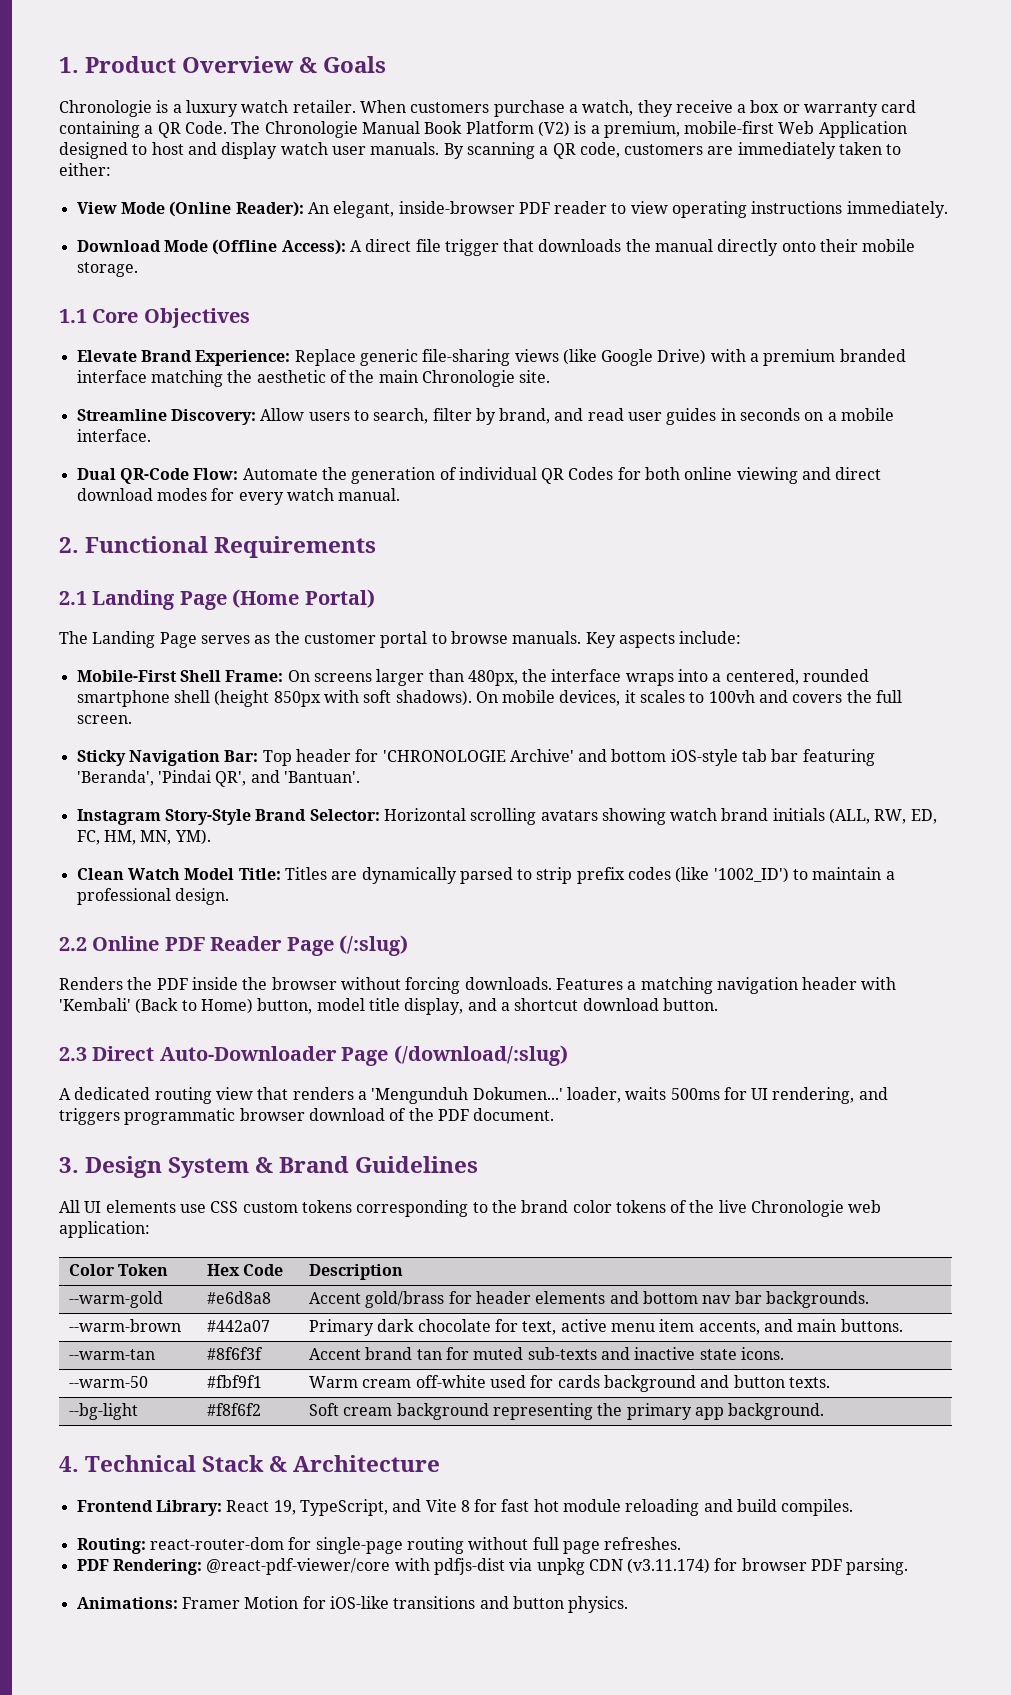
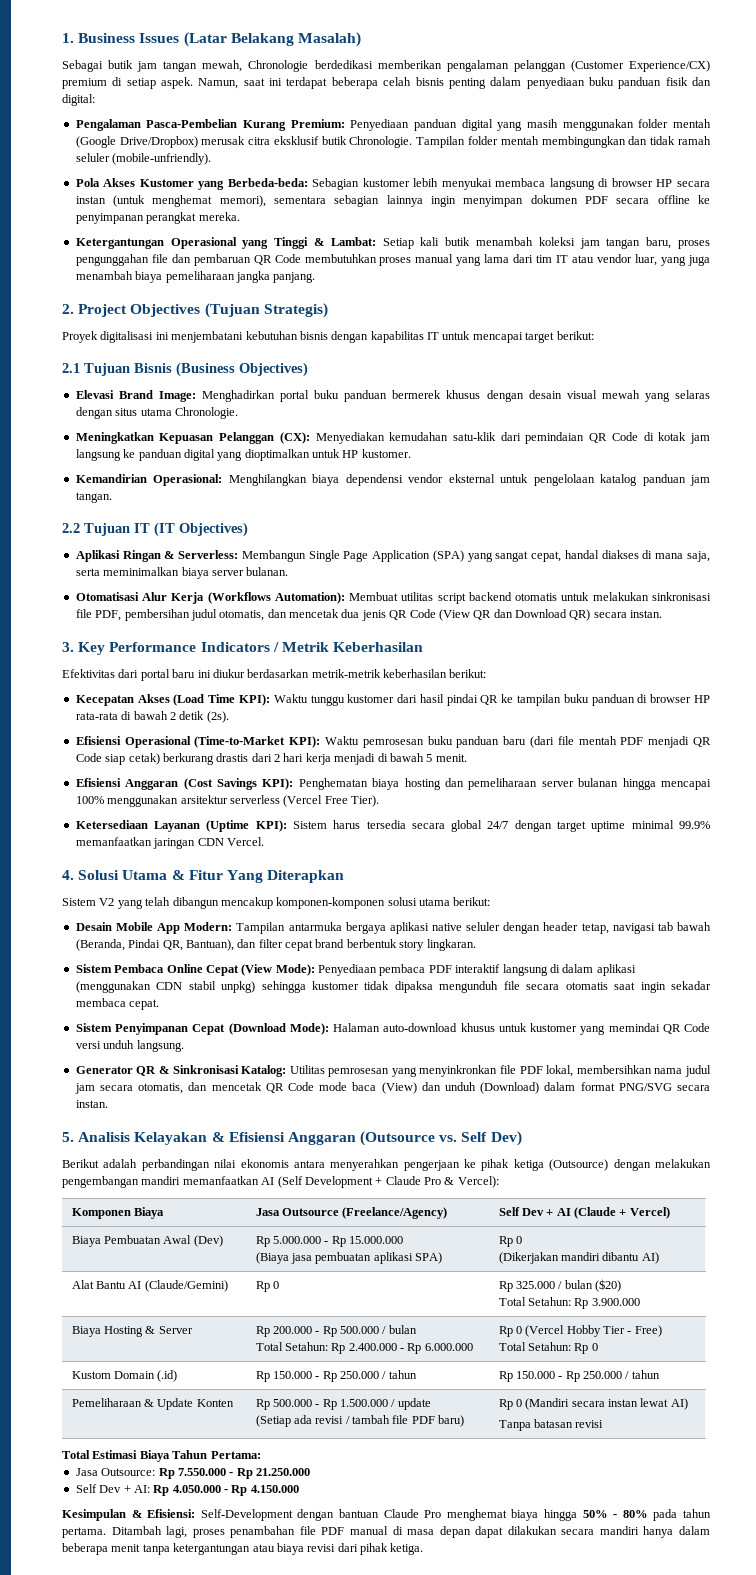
[85,56,387,73] [59,100,917,117] [59,121,907,138] [59,142,902,159] [59,163,111,176] [76,201,948,218] [76,239,916,256] [76,262,138,277] [59,308,250,328] [76,349,906,366] [76,370,551,387] [76,408,895,425] [76,429,151,442] [76,467,882,484] [76,488,401,505] [59,536,377,558] [59,589,375,610] [59,631,742,648] [76,669,870,686] [76,690,903,707] [76,715,132,724] [76,749,875,766] [76,770,360,787] [76,808,937,825] [76,829,211,845] [76,867,895,884] [76,888,229,905] [59,935,408,956] [59,977,897,994] [59,998,718,1015] [59,1045,568,1066] [59,1087,888,1104] [59,1108,555,1125] [59,1156,479,1178] [59,1200,882,1217] [59,1221,150,1238] [69,1264,169,1276] [207,1264,284,1276] [309,1264,404,1280] [69,1291,164,1308] [207,1291,272,1304] [309,1291,869,1308] [69,1319,182,1332] [207,1320,271,1332] [309,1319,903,1336] [69,1349,156,1360] [207,1347,264,1360] [309,1347,784,1360] [69,1376,149,1388] [207,1375,263,1388] [309,1375,830,1392] [69,1403,139,1420] [207,1403,262,1416] [309,1403,825,1420] [59,1455,441,1472] [76,1499,854,1516] [76,1537,682,1554] [76,1558,909,1575] [76,1596,629,1613] Product Overview & Goals // Chronologie is a luxury watch retailer. When customers purchase a watch, they receive a box or warranty card containing a QR Code. The Chronologie Manual Book Platform (V2) is a premium, mobile-first Web Application designed to host and display watch user manuals. By scanning a QR code, customers are immediately taken to either: // View Mode (Online Reader): An elegant, inside-browser PDF reader to view operating instructions immediately. // Download Mode (Offline Access): A direct file trigger that downloads the manual directly onto their mobile storage. // 1.1 Core Objectives // Elevate Brand Experience: Replace generic file-sharing views (like Google Drive) with a premium branded interface matching the aesthetic of the main Chronologie site. // Streamline Discovery: Allow users to search, filter by brand, and read user guides in seconds on a mobile interface. // Dual QR-Code Flow: Automate the generation of individual QR Codes for both online viewing and direct download modes for every watch manual. // 2. Functional Requirements // 2.1 Landing Page (Home Portal) // The Landing Page serves as the customer portal to browse manuals. Key aspects include: // Mobile-First Shell Frame: On screens larger than 480px, the interface wraps into a centered, rounded smartphone shell (height 850px with soft shadows). On mobile devices, it scales to 100vh and covers the full screen. // Sticky Navigation Bar: Top header for 'CHRONOLOGIE Archive' and bottom iOS-style tab bar featuring 'Beranda', 'Pindai QR', and 'Bantuan'. // Instagram Story-Style Brand Selector: Horizontal scrolling avatars showing watch brand initials (ALL, RW, ED, FC, HM, MN, YM). // Clean Watch Model Title: Titles are dynamically parsed to strip prefix codes (like '1002_ID') to maintain a professional design. // 2.2 Online PDF Reader Page (/:slug) // Renders the PDF inside the browser without forcing downloads. Features a matching navigation header with 'Kembali' (Back to Home) button, model title display, and a shortcut download button. // 2.3 Direct Auto-Downloader Page (/download/:slug) // A dedicated routing view that renders a 'Mengunduh Dokumen...' loader, waits 500ms for UI rendering, and triggers programmatic browser download of the PDF document. // 3. Design System & Brand Guidelines // All UI elements use CSS custom tokens corresponding to the brand color tokens of the live Chronologie web application: // Color Token | Hex Code | Description // --warm-gold | #e6d8a8 | Accent gold/brass for header elements and bottom nav bar backgrounds. // --warm-brown | #442a07 | Primary dark chocolate for text, active menu item accents, and main buttons. // --warm-tan | #8f6f3f | Accent brand tan for muted sub-texts and inactive state icons. // --warm-50 | #fbf9f1 | Warm cream off-white used for cards background and button texts. // --bg-light | #f8f6f2 | Soft cream background representing the primary app background. // 4. Technical Stack & Architecture // Frontend Library: React 19, TypeScript, and Vite 8 for fast hot module reloading and build compiles. // Routing: react-router-dom for single-page routing without full page refreshes. // PDF Rendering: @react-pdf-viewer/core with pdfjs-dist via unpkg CDN (v3.11.174) for browser PDF parsing. // Animations: Framer Motion for iOS-like transitions and button physics. -> [78,32,361,47] [62,60,710,72] [62,77,712,89] [62,94,95,106] [75,119,712,131] [75,136,712,148] [75,153,212,165] [75,178,710,190] [75,195,711,207] [75,212,240,224] [75,237,711,249] [75,254,710,266] [75,271,316,283] [62,303,328,318] [62,331,594,343] [62,362,308,377] [75,390,710,402] [75,407,238,419] [75,432,710,444] [75,449,411,461] [75,474,711,486] [75,492,112,503] [62,522,248,537] [75,550,710,562] [75,567,289,579] [75,592,711,604] [75,609,663,621] [62,642,424,655] [62,669,487,681] [75,694,710,706] [75,711,229,723] [75,736,712,748] [75,753,467,765] [75,778,711,790] [75,795,379,807] [75,820,711,832] [75,837,264,849] [62,870,345,883] [62,897,491,909] [75,922,711,934] [75,939,476,951] [75,964,636,976] [75,981,711,993] [75,998,160,1010] [75,1023,710,1035] [75,1040,184,1052] [75,1065,711,1077] [74,1082,710,1094] [75,1100,108,1108] [62,1131,522,1146] [62,1159,711,1171] [62,1176,499,1188] [71,1207,164,1219] [255,1207,448,1219] [498,1207,670,1219] [71,1235,223,1247] [255,1236,404,1247] [255,1252,443,1264] [498,1236,522,1247] [498,1252,659,1264] [71,1280,228,1292] [255,1281,279,1292] [498,1279,622,1292] [498,1297,640,1309] [71,1326,193,1337] [255,1325,417,1337] [255,1342,473,1354] [498,1325,662,1337] [498,1342,598,1354] [71,1370,178,1382] [255,1370,417,1382] [498,1370,660,1382] [71,1398,234,1410] [255,1398,431,1410] [255,1415,465,1427] [498,1398,688,1410] [498,1419,604,1431] [62,1450,261,1462] [75,1468,310,1479] [75,1484,299,1496] [62,1509,712,1521] [62,1526,710,1538] [62,1543,424,1555] Business Issues (Latar Belakang Masalah) // Sebagai butik jam tangan mewah, Chronologie berdedikasi memberikan pengalaman pelanggan (Customer Experience/CX) premium di setiap aspek. Namun, saat ini terdapat beberapa celah bisnis penting dalam penyediaan buku panduan fisik dan digital: // Pengalaman Pasca-Pembelian Kurang Premium: Penyediaan panduan digital yang masih menggunakan folder mentah (Google Drive/Dropbox) merusak citra eksklusif butik Chronologie. Tampilan folder mentah membingungkan dan tidak ramah seluler (mobile-unfriendly). // Pola Akses Kustomer yang Berbeda-beda: Sebagian kustomer lebih menyukai membaca langsung di browser HP secara instan (untuk menghemat memori), sementara sebagian lainnya ingin menyimpan dokumen PDF secara offline ke penyimpanan perangkat mereka. // Ketergantungan Operasional yang Tinggi & Lambat: Setiap kali butik menambah koleksi jam tangan baru, proses pengunggahan file dan pembaruan QR Code membutuhkan proses manual yang lama dari tim IT atau vendor luar, yang juga menambah biaya pemeliharaan jangka panjang. // 2. Project Objectives (Tujuan Strategis) // Proyek digitalisasi ini menjembatani kebutuhan bisnis dengan kapabilitas IT untuk mencapai target berikut: // 2.1 Tujuan Bisnis (Business Objectives) // Elevasi Brand Image: Menghadirkan portal buku panduan bermerek khusus dengan desain visual mewah yang selaras dengan situs utama Chronologie. // Meningkatkan Kepuasan Pelanggan (CX): Menyediakan kemudahan satu-klik dari pemindaian QR Code di kotak jam langsung ke panduan digital yang dioptimalkan untuk HP kustomer. // Kemandirian Operasional: Menghilangkan biaya dependensi vendor eksternal untuk pengelolaan katalog panduan jam tangan. // 2.2 Tujuan IT (IT Objectives) // Aplikasi Ringan & Serverless: Membangun Single Page Application (SPA) yang sangat cepat, handal diakses di mana saja, serta meminimalkan biaya server bulanan. // Otomatisasi Alur Kerja (Workflows Automation): Membuat utilitas script backend otomatis untuk melakukan sinkronisasi file PDF, pembersihan judul otomatis, dan mencetak dua jenis QR Code (View QR dan Download QR) secara instan. // 3. Key Performance Indicators / Metrik Keberhasilan // Efektivitas dari portal baru ini diukur berdasarkan metrik-metrik keberhasilan berikut: // Kecepatan Akses (Load Time KPI): Waktu tunggu kustomer dari hasil pindai QR ke tampilan buku panduan di browser HP rata-rata di bawah 2 detik (2s). // Efisiensi Operasional (Time-to-Market KPI): Waktu pemrosesan buku panduan baru (dari file mentah PDF menjadi QR Code siap cetak) berkurang drastis dari 2 hari kerja menjadi di bawah 5 menit. // Efisiensi Anggaran (Cost Savings KPI): Penghematan biaya hosting dan pemeliharaan server bulanan hingga mencapai 100% menggunakan arsitektur serverless (Vercel Free Tier). // Ketersediaan Layanan (Uptime KPI): Sistem harus tersedia secara global 24/7 dengan target uptime minimal 99.9% memanfaatkan jaringan CDN Vercel. // 4. Solusi Utama & Fitur Yang Diterapkan // Sistem V2 yang telah dibangun mencakup komponen-komponen solusi utama berikut: // Desain Mobile App Modern: Tampilan antarmuka bergaya aplikasi native seluler dengan header tetap, navigasi tab bawah (Beranda, Pindai QR, Bantuan), dan filter cepat brand berbentuk story lingkaran. // Sistem Pembaca Online Cepat (View Mode): Penyediaan pembaca PDF interaktif langsung di dalam aplikasi (menggunakan CDN stabil unpkg) sehingga kustomer tidak dipaksa mengunduh file secara otomatis saat ingin sekadar membaca cepat. // Sistem Penyimpanan Cepat (Download Mode): Halaman auto-download khusus untuk kustomer yang memindai QR Code versi unduh langsung. // Generator QR & Sinkronisasi Katalog: Utilitas pemrosesan yang menyinkronkan file PDF lokal, membersihkan nama judul jam secara otomatis, dan mencetak QR Code mode baca (View) dan unduh (Download) dalam format PNG/SVG secara instan. // 5. Analisis Kelayakan & Efisiensi Anggaran (Outsource vs. Self Dev) // Berikut adalah perbandingan nilai ekonomis antara menyerahkan pengerjaan ke pihak ketiga (Outsource) dengan melakukan pengembangan mandiri memanfaatkan AI (Self Development + Claude Pro & Vercel): // Komponen Biaya | Jasa Outsource (Freelance/Agency) | Self Dev + AI (Claude + Vercel) // Biaya Pembuatan Awal (Dev) | Rp 5.000.000 - Rp 15.000.000 // (Biaya jasa pembuatan aplikasi SPA) | Rp 0 // (Dikerjakan mandiri dibantu AI) // Alat Bantu AI (Claude/Gemini) | Rp 0 | Rp 325.000 / bulan ($20) // Total Setahun: Rp 3.900.000 // Biaya Hosting & Server | Rp 200.000 - Rp 500.000 / bulan // Total Setahun: Rp 2.400.000 - Rp 6.000.000 | Rp 0 (Vercel Hobby Tier - Free) // Total Setahun: Rp 0 // Kustom Domain (.id) | Rp 150.000 - Rp 250.000 / tahun | Rp 150.000 - Rp 250.000 / tahun // Pemeliharaan & Update Konten | Rp 500.000 - Rp 1.500.000 / update // (Setiap ada revisi / tambah file PDF baru) | Rp 0 (Mandiri secara instan lewat AI) // Tanpa batasan revisi // Total Estimasi Biaya Tahun Pertama: // Jasa Outsource: Rp 7.550.000 - Rp 21.250.000 // Self Dev + AI: Rp 4.050.000 - Rp 4.150.000 // Kesimpulan & Efisiensi: Self-Development dengan bantuan Claude Pro menghemat biaya hingga 50% - 80% pada tahun pertama. Ditambah lagi, proses penambahan file PDF manual di masa depan dapat dilakukan secara mandiri hanya dalam beberapa menit tanpa ketergantungan atau biaya revisi dari pihak ketiga.

